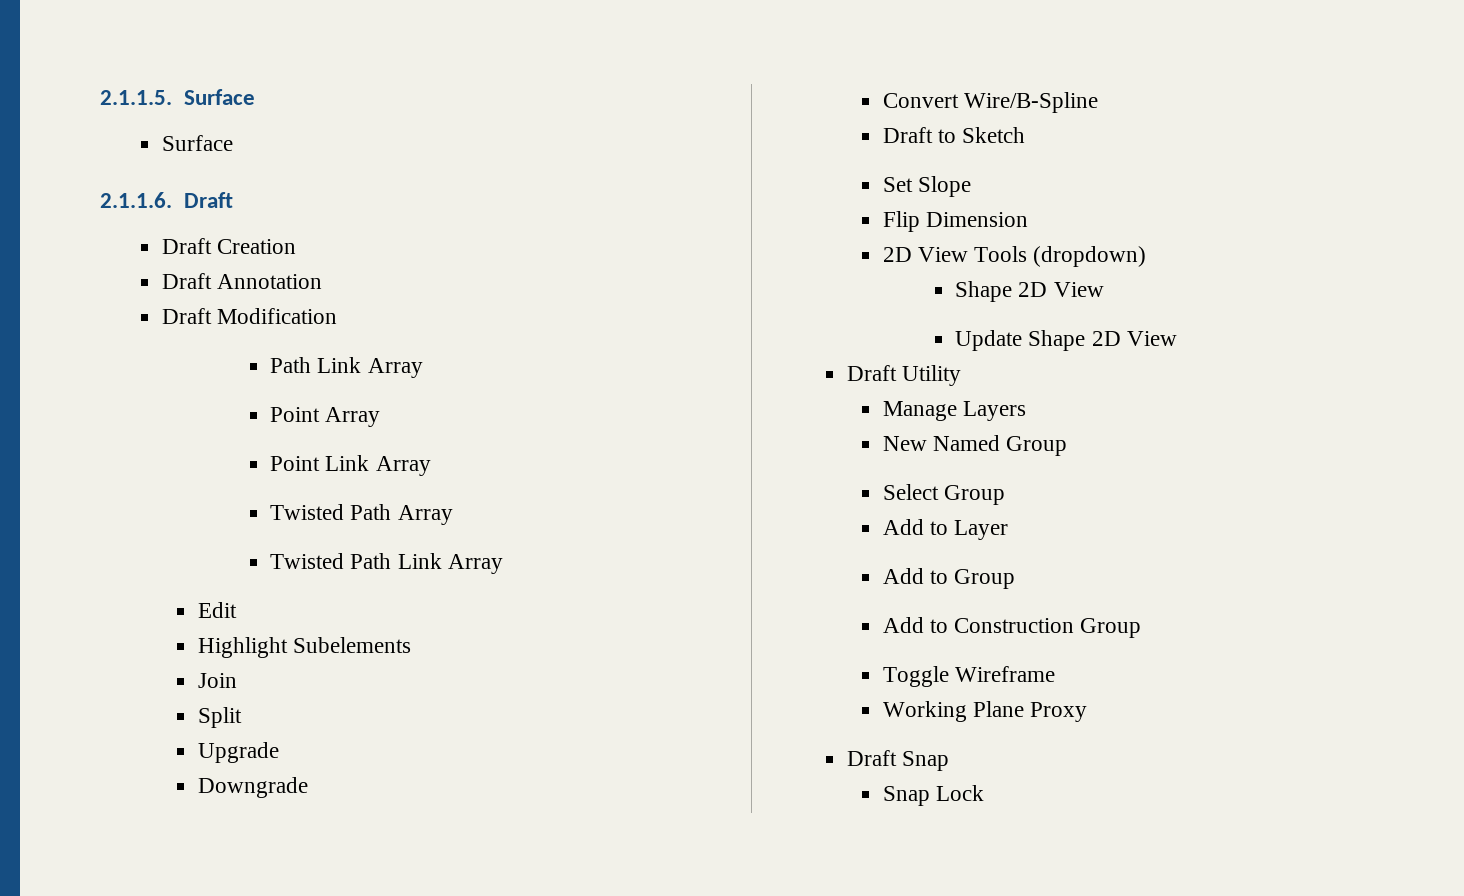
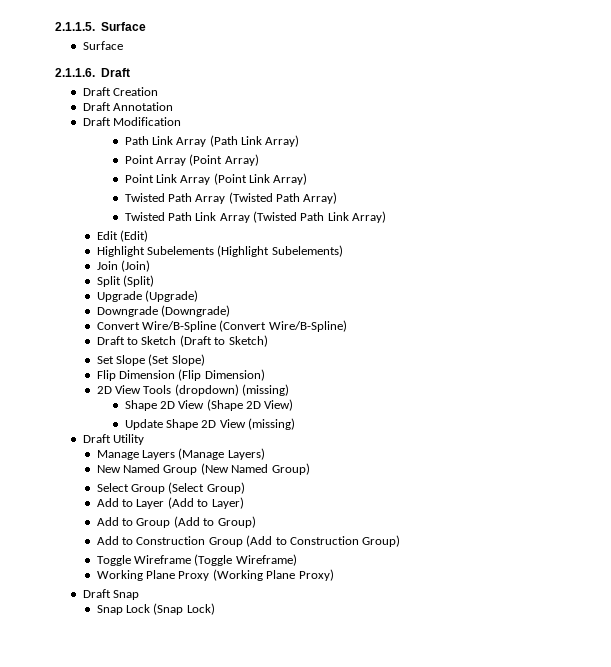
(423, 368) none -> [209,135,300,147] (Path Link Array)
(381, 417) none -> [189,154,259,166] (Point Array)
(431, 466) none -> [213,173,308,185] (Point Link Array)
(453, 515) none -> [228,192,338,204] (Twisted Path Array)
(503, 564) none -> [253,211,387,223] (Twisted Path Link Array)
(237, 610) none -> [120,230,149,242] (Edit)
(411, 645) none -> [217,245,343,257] (Highlight Subelements)
(237, 680) none -> [121,260,151,272] (Join)
(242, 717) none -> [123,275,155,287] (Split)
(279, 752) none -> [145,290,199,302] (Upgrade)
(308, 787) none -> [161,305,231,317] (Downgrade)
(1098, 102) none -> [219,320,347,332] (Convert Wire/B-Spline)
(1026, 135) none -> [179,335,268,347] (Draft to Sketch)
(971, 186) none -> [148,354,205,366] (Set Slope)
(1028, 219) none -> [178,369,265,381] (Flip Dimension)
[955,281,1104,302] // Shape 2D View -> [242,384,290,396] [124,399,294,411] (missing) // Shape 2D View (Shape 2D View)
(1177, 338) none -> [248,418,296,430] (missing)
(1026, 411) none -> [178,448,265,460] (Manage Layers)
(1068, 446) none -> [200,463,310,475] (New Named Group)
(1005, 495) none -> [168,482,245,494] (Select Group)
(1009, 530) none -> [167,497,244,509] (Add to Layer)
(1016, 579) none -> [173,516,256,528] (Add to Group)
(1142, 628) none -> [246,535,401,547] (Add to Construction Group)
(1055, 674) none -> [194,554,297,566] (Toggle Wireframe)
(1088, 712) none -> [212,569,334,581] (Working Plane Proxy)
(984, 793) none -> [153,603,215,615] (Snap Lock)

